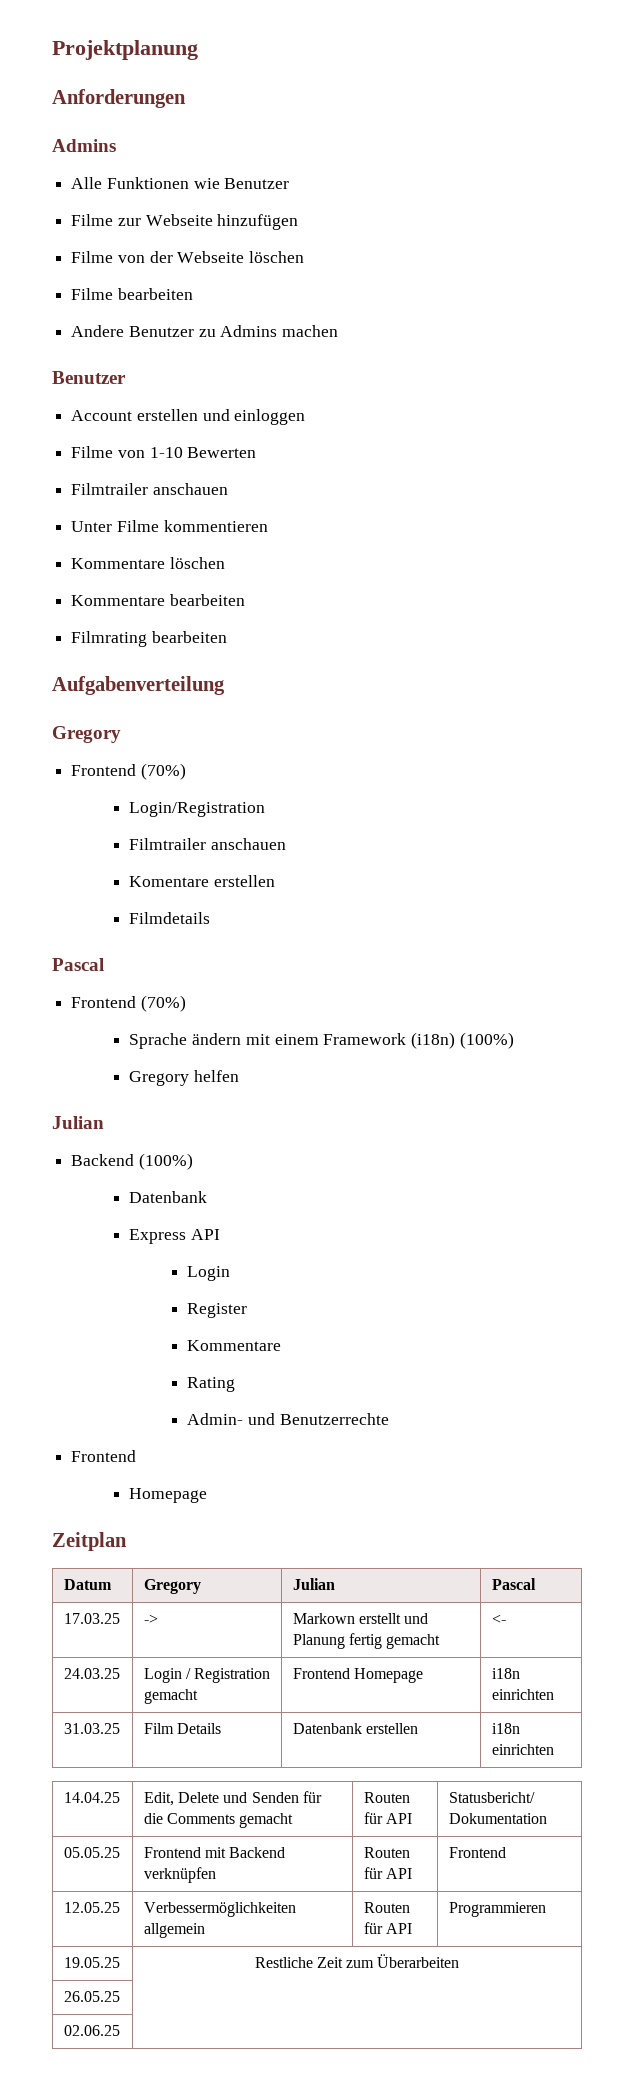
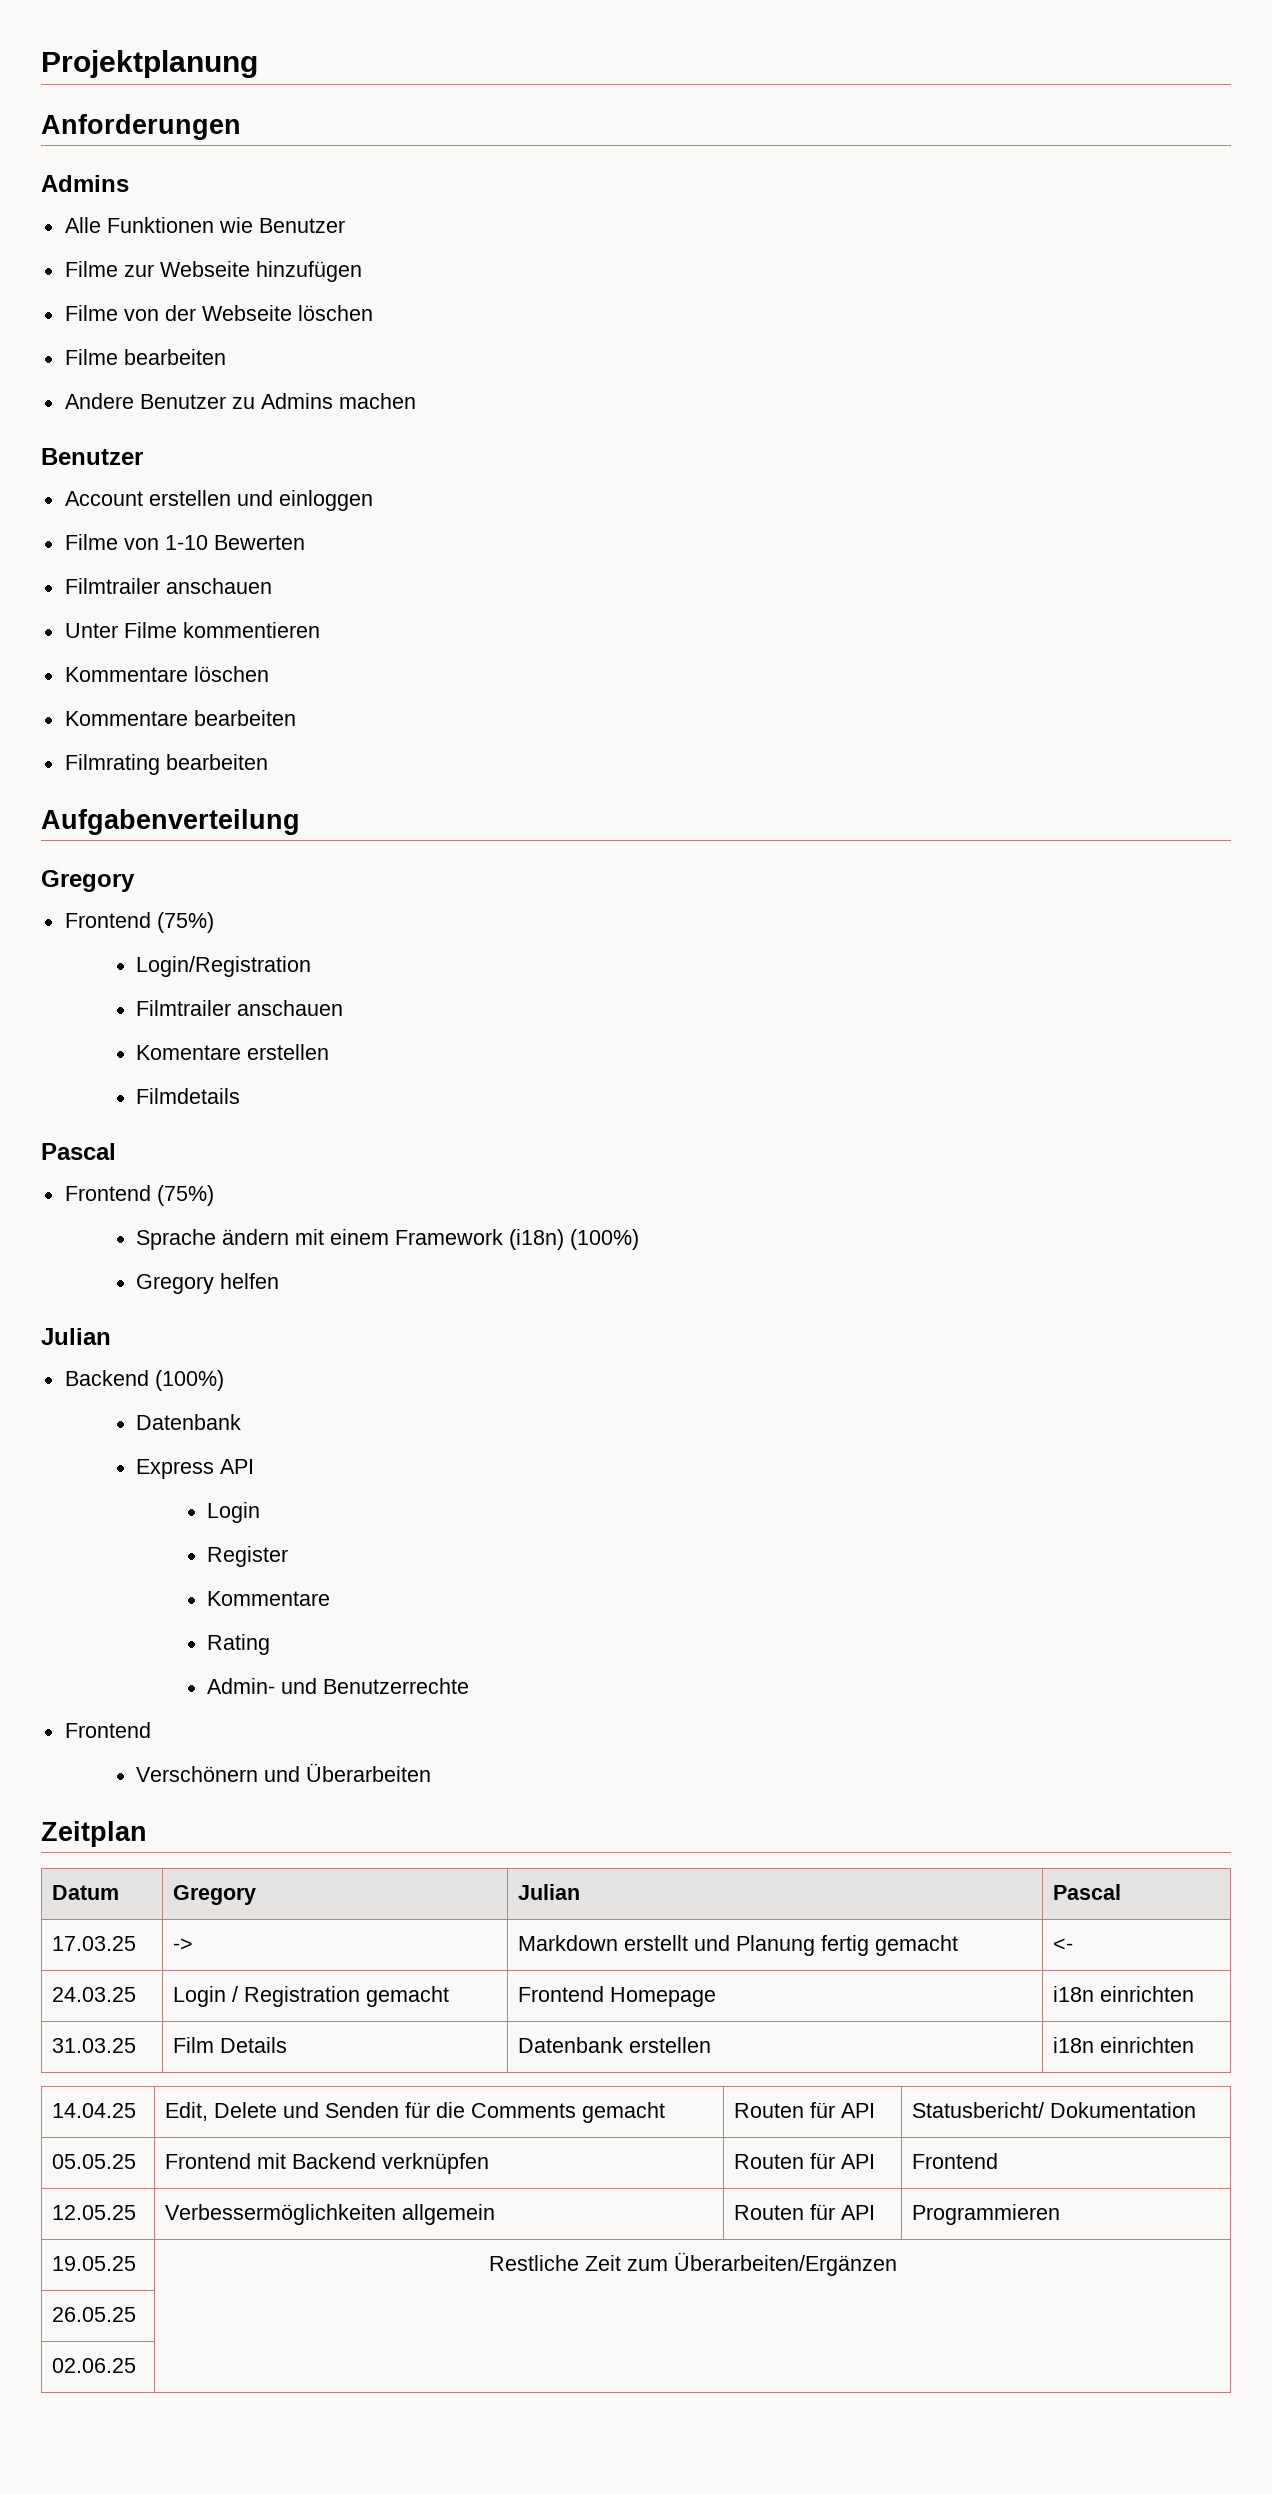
[140,763,186,780] (70%) -> [156,912,214,933] (75%)
[140,995,186,1012] (70%) -> [156,1185,214,1206] (75%)
[129,1488,208,1503] Homepage -> [135,1763,431,1782] Verschönern und Überarbeiten
[292,1613,355,1624] Markown -> [517,1935,618,1951] Markdown
[377,1954,460,1968] Überarbeiten -> [673,2252,897,2276] Überarbeiten/Ergänzen

